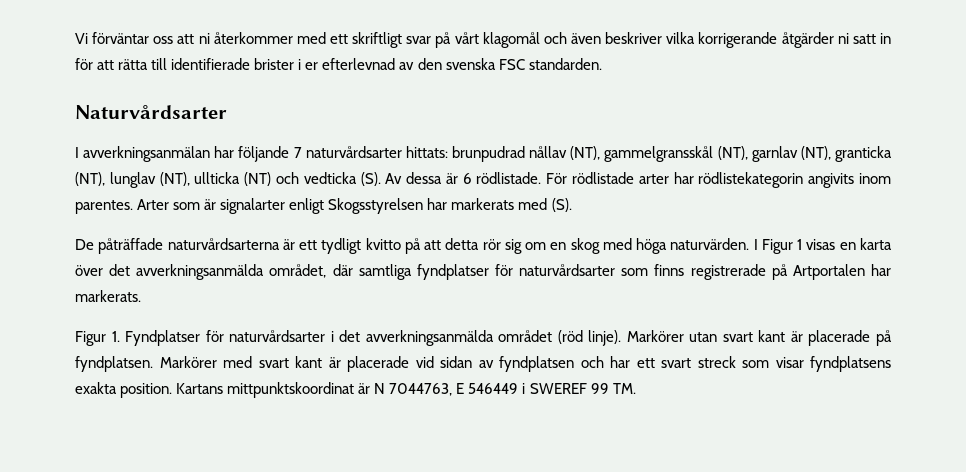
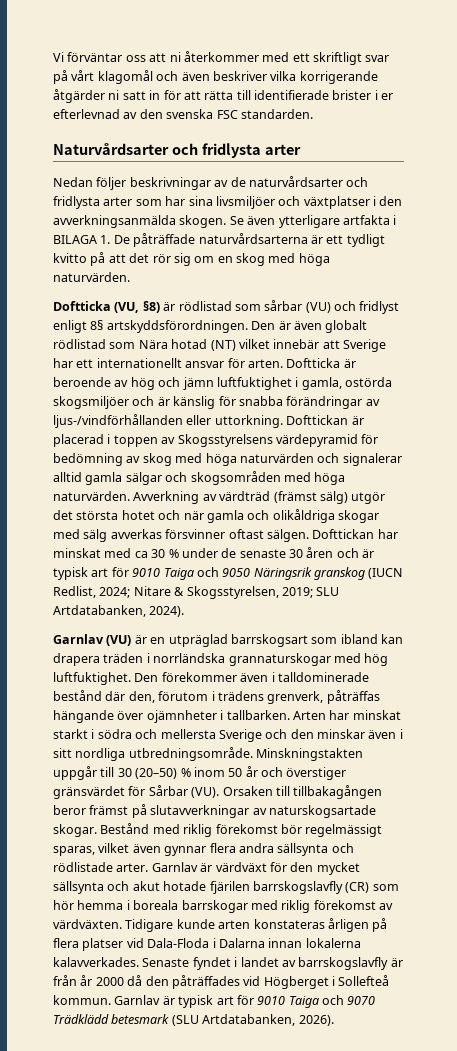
[75,146,892,162] [75,172,891,188] [75,198,572,214] // I avverkningsanmälan har följande 7 naturvårdsarter hittats: brunpudrad nållav (NT), gammelgransskål (NT), garnlav (NT), granticka (NT), lunglav (NT), ullticka (NT) och vedticka (S). Av dessa är 6 rödlistade. För rödlistade arter har rödlistekategorin angivits inom parentes. Arter som är signalarter enligt Skogsstyrelsen har markerats med (S). // -> [171,143,301,158] [53,176,369,190] [53,196,403,209] [53,215,397,228] [53,235,111,244] och fridlysta arter // Nedan följer beskrivningar av de naturvårdsarter och fridlysta arter som har sina livsmiljöer och växtplatser i den avverkningsanmälda skogen. Se även ytterligare artfakta i BILAGA 1.
[445,238,480,250] detta -> [129,253,150,263] det
[753,238,892,254] [75,264,891,280] [75,290,141,302] [75,330,892,346] [75,356,891,372] [75,382,636,398] I Figur 1 visas en karta över det avverkningsanmälda området, där samtliga fyndplatser för naturvårdsarter som finns registrerade på Artportalen har markerats. // Figur 1. Fyndplatser för naturvårdsarter i det avverkningsanmälda området (röd linje). Markörer utan svart kant är placerade på fyndplatsen. Markörer med svart kant är placerade vid sidan av fyndplatsen och har ett svart streck som visar fyndplatsens exakta position. Kartans mittpunktskoordinat är N 7044763, E 546449 i SWEREF 99 TM. -> [53,300,400,314] [53,320,368,333] [53,339,386,352] [53,358,356,368] [53,377,392,390] [53,396,380,409] [53,414,364,428] [53,434,379,447] [53,453,402,466] [53,471,346,485] [53,491,386,504] [53,509,379,523] [53,529,398,542] [53,547,375,558] [53,567,404,580] [53,586,340,599] [53,605,185,617] [53,634,403,647] [53,653,389,666] [53,672,369,685] [53,690,380,704] [53,710,401,723] [53,729,403,742] [53,747,364,761] [53,766,347,780] [53,785,383,799] [53,804,376,818] [53,823,383,837] [53,843,354,856] [53,862,360,875] [53,881,399,894] [53,900,393,913] [53,918,388,932] [53,938,361,951] [53,957,403,970] [53,975,390,989] [53,995,376,1008] [53,1014,334,1026] // Doftticka (VU, §8) är rödlistad som sårbar (VU) och fridlyst enligt 8§ artskyddsförordningen. Den är även globalt rödlistad som Nära hotad (NT) vilket innebär att Sverige har ett internationellt ansvar för arten. Doftticka är beroende av hög och jämn luftfuktighet i gamla, ostörda skogsmiljöer och är känslig för snabba förändringar av ljus-/vindförhållanden eller uttorkning. Dofttickan är placerad i toppen av Skogsstyrelsens värdepyramid för bedömning av skog med höga naturvärden och signalerar alltid gamla sälgar och skogsområden med höga naturvärden. Avverkning av värdträd (främst sälg) utgör det största hotet och när gamla och olikåldriga skogar med sälg avverkas försvinner oftast sälgen. Dofttickan har minskat med ca 30 % under de senaste 30 åren och är typisk art för 9010 Taiga och 9050 Näringsrik granskog (IUCN Redlist, 2024; Nitare & Skogsstyrelsen, 2019; SLU Artdatabanken, 2024). // Garnlav (VU) är en utpräglad barrskogsart som ibland kan drapera träden i norrländska grannaturskogar med hög luftfuktighet. Den förekommer även i talldominerade bestånd där den, förutom i trädens grenverk, påträffas hängande över ojämnheter i tallbarken. Arten har minskat starkt i södra och mellersta Sverige och den minskar även i sitt nordliga utbredningsområde. Minskningstakten uppgår till 30 (20–50) % inom 50 år och överstiger gränsvärdet för Sårbar (VU). Orsaken till tillbakagången beror främst på slutavverkningar av naturskogsartade skogar. Bestånd med riklig förekomst bör regelmässigt sparas, vilket även gynnar flera andra sällsynta och rödlistade arter. Garnlav är värdväxt för den mycket sällsynta och akut hotade fjärilen barrskogslavfly (CR) som hör hemma i boreala barrskogar med riklig förekomst av värdväxten. Tidigare kunde arten konstateras årligen på flera platser vid Dala-Floda i Dalarna innan lokalerna kalavverkades. Senaste fyndet i landet av barrskogslavfly är från år 2000 då den påträffades vid Högberget i Sollefteå kommun. Garnlav är typisk art för 9010 Taiga och 9070 Trädklädd betesmark (SLU Artdatabanken, 2026).

